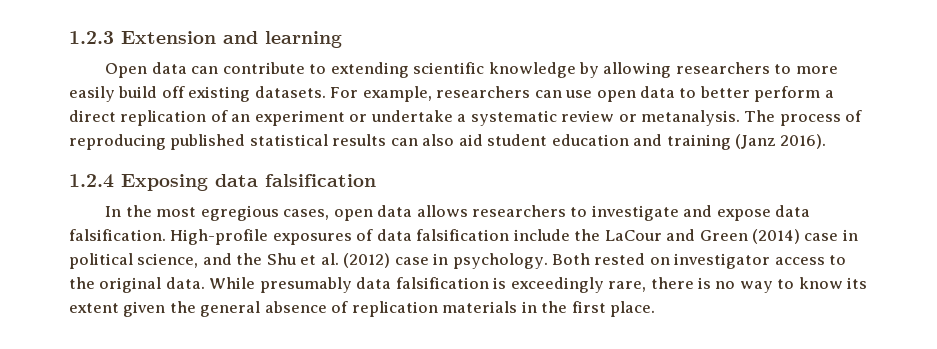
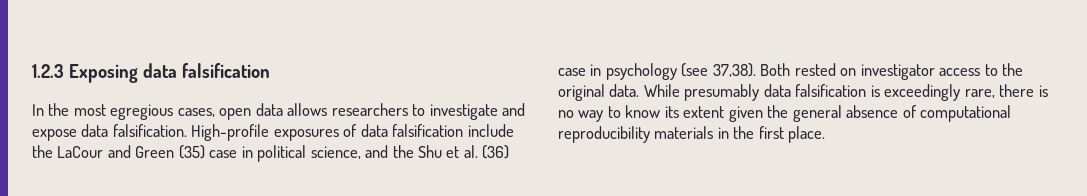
[121,31,342,48] [105,62,838,78] [69,86,834,102] [69,110,863,126] [69,134,827,150] [69,174,114,188] Extension and learning // Open data can contribute to extending scientific knowledge by allowing researchers to more easily build off existing datasets. For example, researchers can use open data to better perform a direct replication of an experiment or undertake a systematic review or metanalysis. The process of reproducing published statistical results can also aid student education and training (Janz 2016). // 1.2.4 -> (64, 71) none
[752,229,801,244] (2014) -> [178,145,205,159] (35)
[343,253,548,269] (2012) case in psychology. -> [482,145,510,159] [558,63,756,80] (36) case in psychology (see 37,38).
[351,301,438,317] replication -> [920,105,1012,122] [558,126,650,143] computational reproducibility

